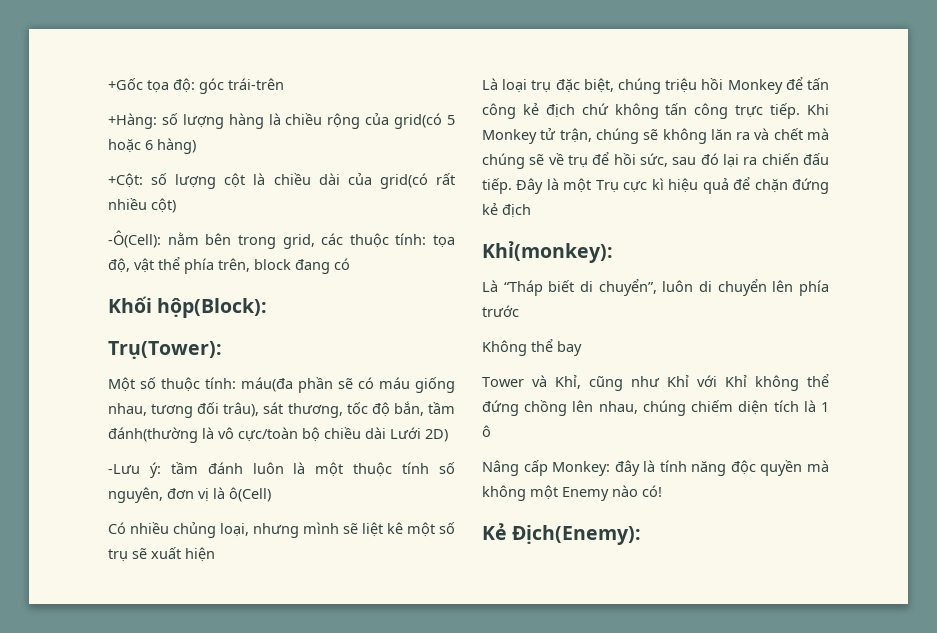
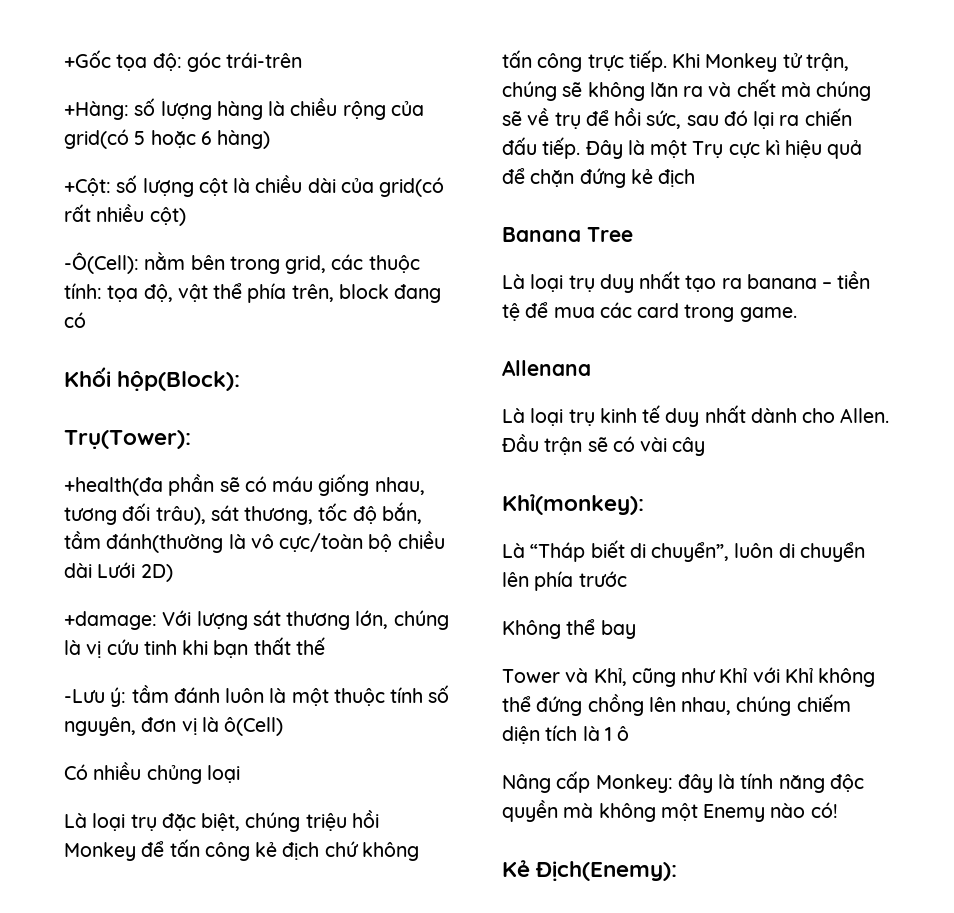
[108,377,293,392] Một số thuộc tính: máu(đa -> [64,477,163,496] +health(đa
(448, 435) none -> [64,610,449,630] [64,637,325,658] // +damage: Với lượng sát thương lớn, chúng là vị cứu tinh khi bạn thất thế
[220,522,455,538] [108,547,215,562] loại, nhưng mình sẽ liệt kê một số trụ sẽ xuất hiện -> [206,765,240,783] loại
(531, 211) none -> [502,227,633,242] [502,271,871,293] [502,302,797,322] [502,360,591,376] [502,405,890,427] [502,434,706,456] // Banana Tree // Là loại trụ duy nhất tạo ra banana – tiền tệ để mua các card trong game. // Allenana // Là loại trụ kinh tế duy nhất dành cho Allen. Đầu trận sẽ có vài cây

